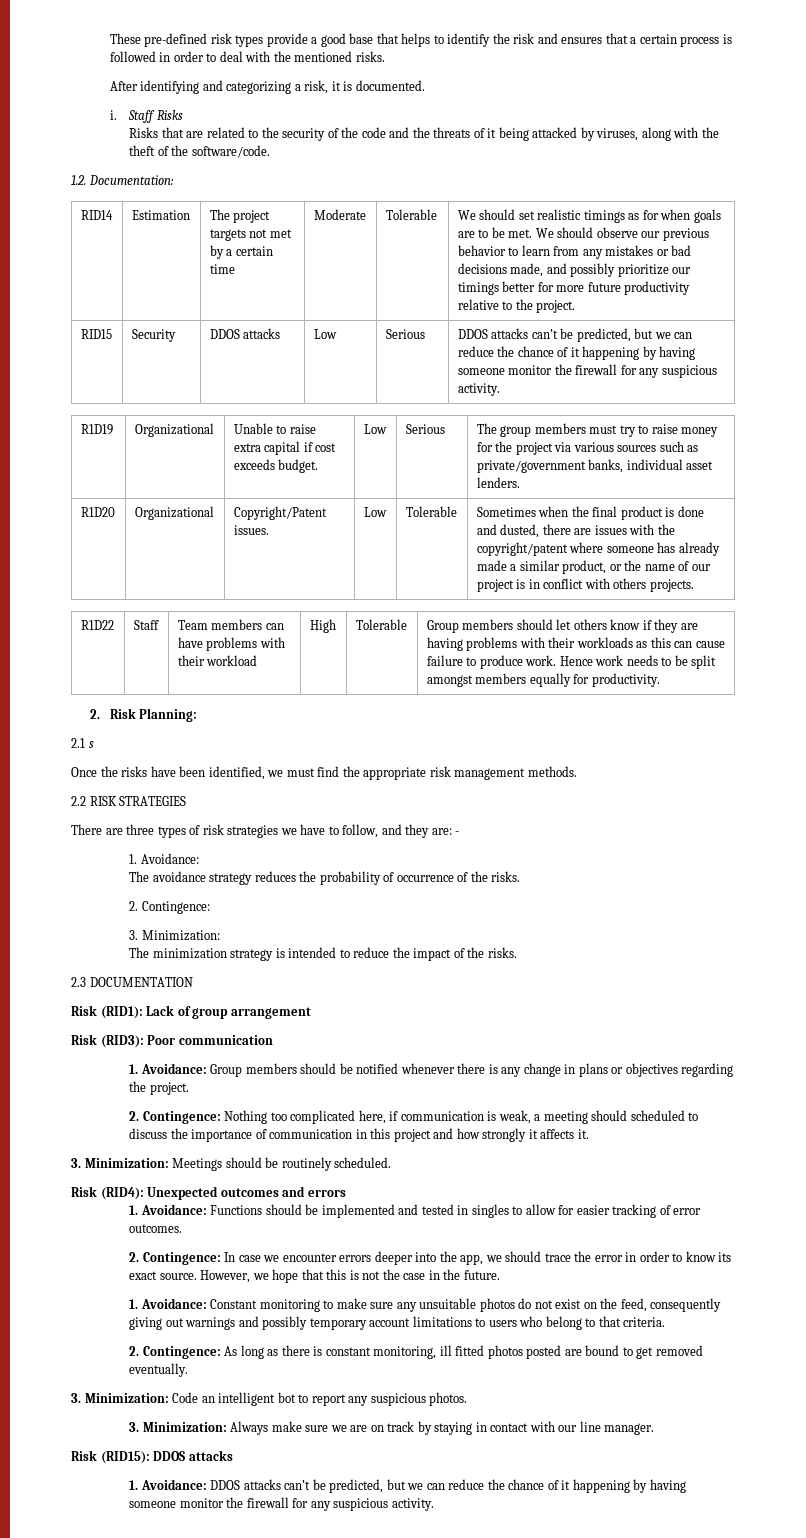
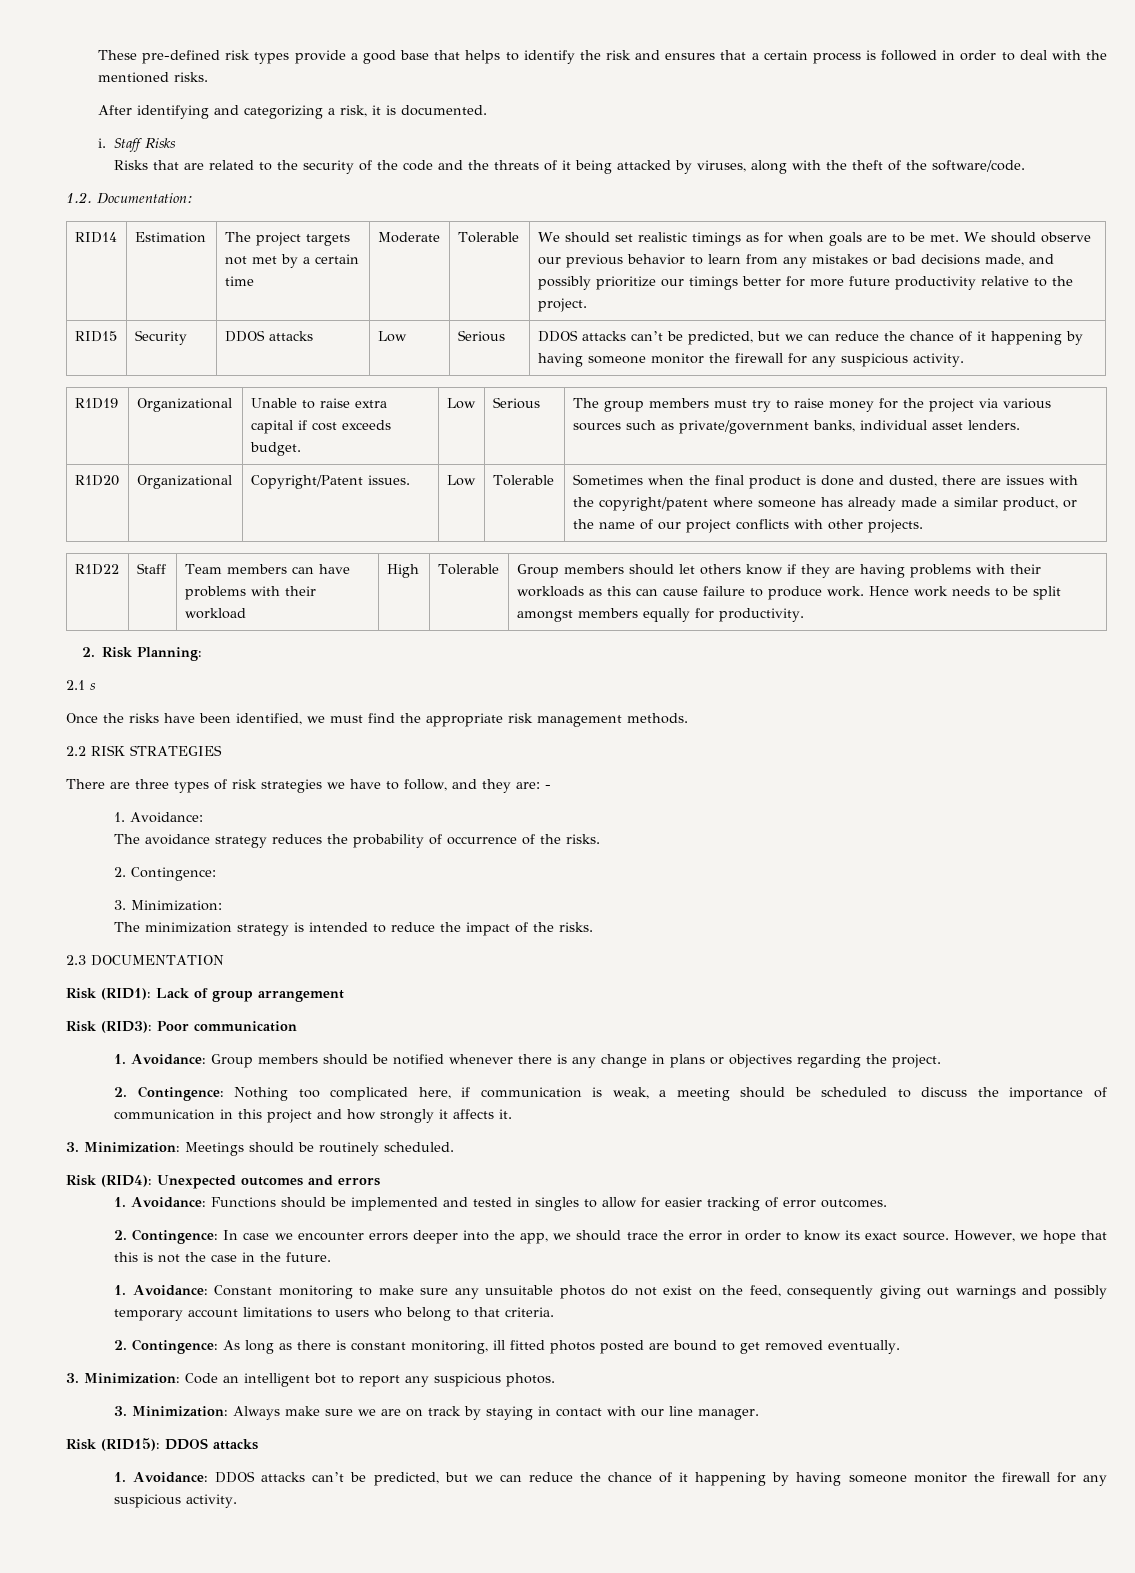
[516,578,647,589] is in conflict with others -> [735,519,863,530] conflicts with other
(628, 1115) none -> [794,1087,811,1097] be

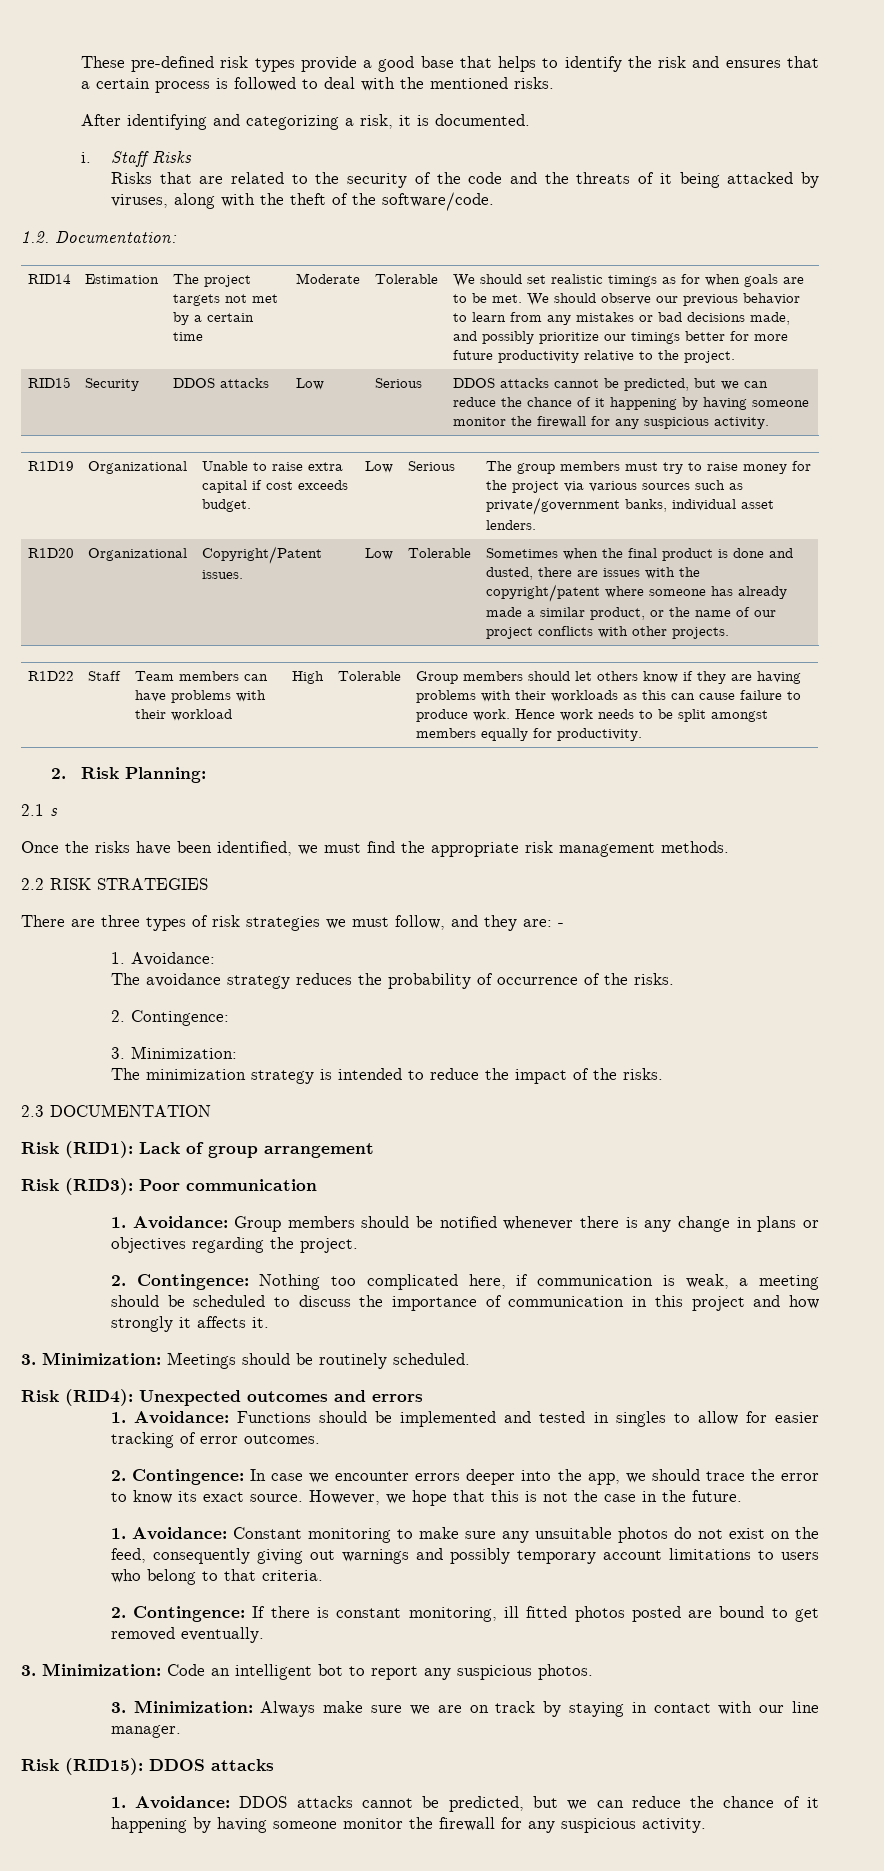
[942,50,997,61] in order -> (296, 84) none
[630,331,663,341] can’t -> [553,379,599,388] cannot
[350,779,399,790] have to -> [352,917,389,927] must
[726,1230,781,1241] in order -> (819, 1477) none
[223,1340,293,1354] As long as -> [252,1606,266,1618] If
[312,1472,345,1482] can’t -> [362,1798,414,1808] cannot

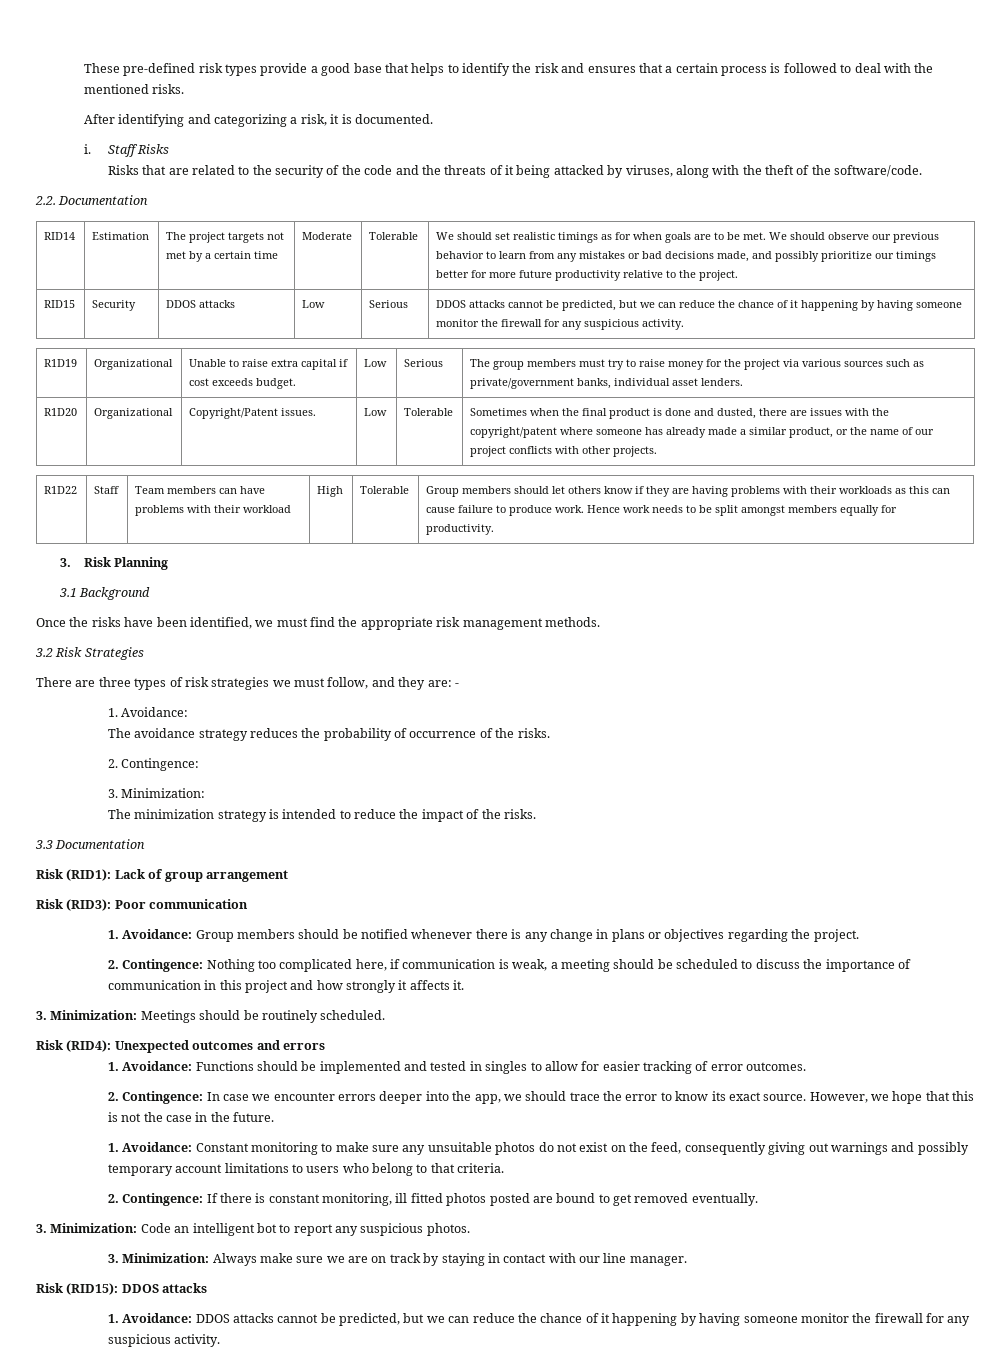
[21,231,177,243] 1.2. Documentation: -> [35,195,149,205] 2.2. Documentation
[50,767,206,783] [21,804,58,816] 2. Risk Planning: // 2.1 s -> [59,557,169,570] [58,587,151,600] 3. Risk Planning // 3.1 Background
[21,878,208,890] 2.2 RISK STRATEGIES -> [35,647,144,660] 3.2 Risk Strategies
[21,1104,211,1117] 2.3 DOCUMENTATION -> [35,839,146,849] 3.3 Documentation

